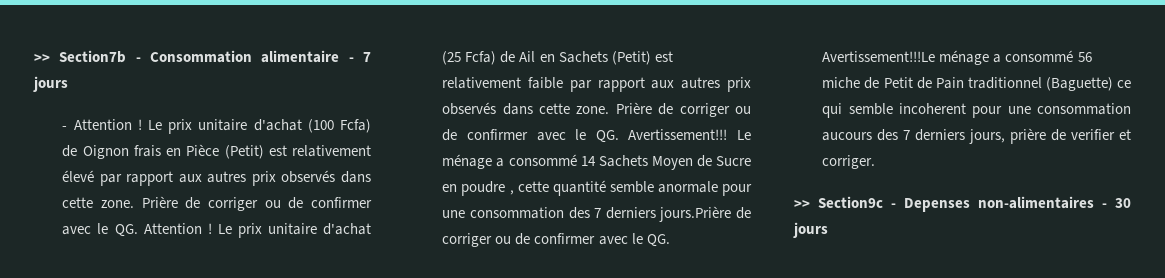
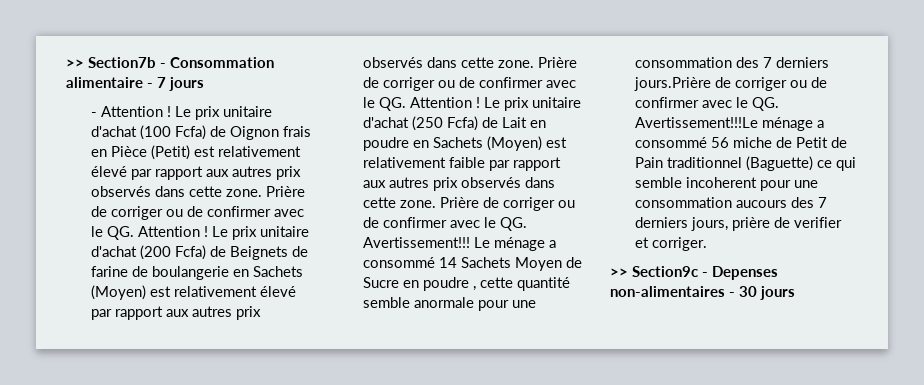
[442,51,651,65] (25 Fcfa) de Ail en Sachets (Petit) -> [140,245,309,260] [91,266,304,280] [91,285,297,300] [91,306,262,320] [363,57,578,68] [363,77,577,91] [363,97,582,111] [363,116,547,131] [363,136,543,151] (200 Fcfa) de Beignets de farine de boulangerie en Sachets (Moyen) est relativement élevé par rapport aux autres prix observés dans cette zone. Prière de corriger ou de confirmer avec le QG. Attention ! Le prix unitaire d'achat (250 Fcfa) de Lait en poudre en Sachets (Moyen)

